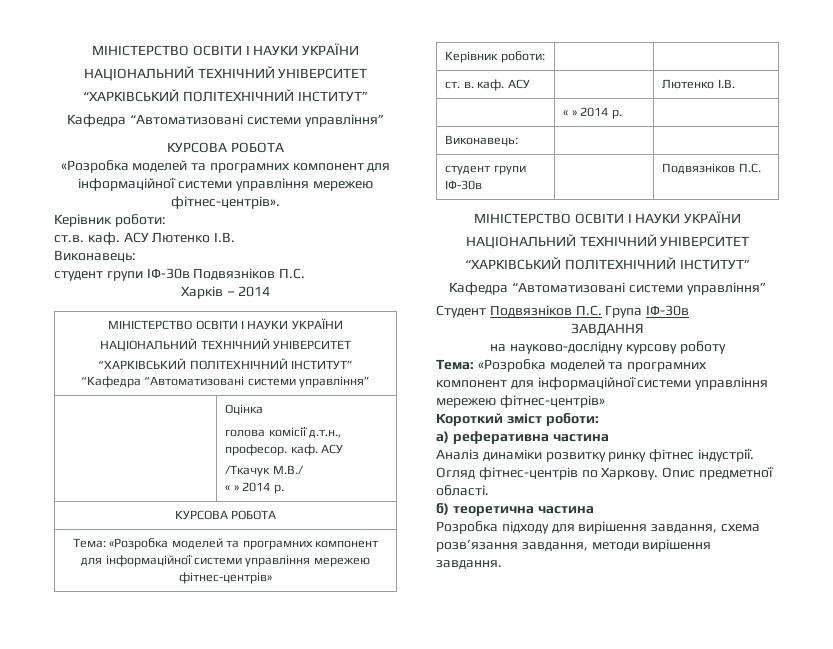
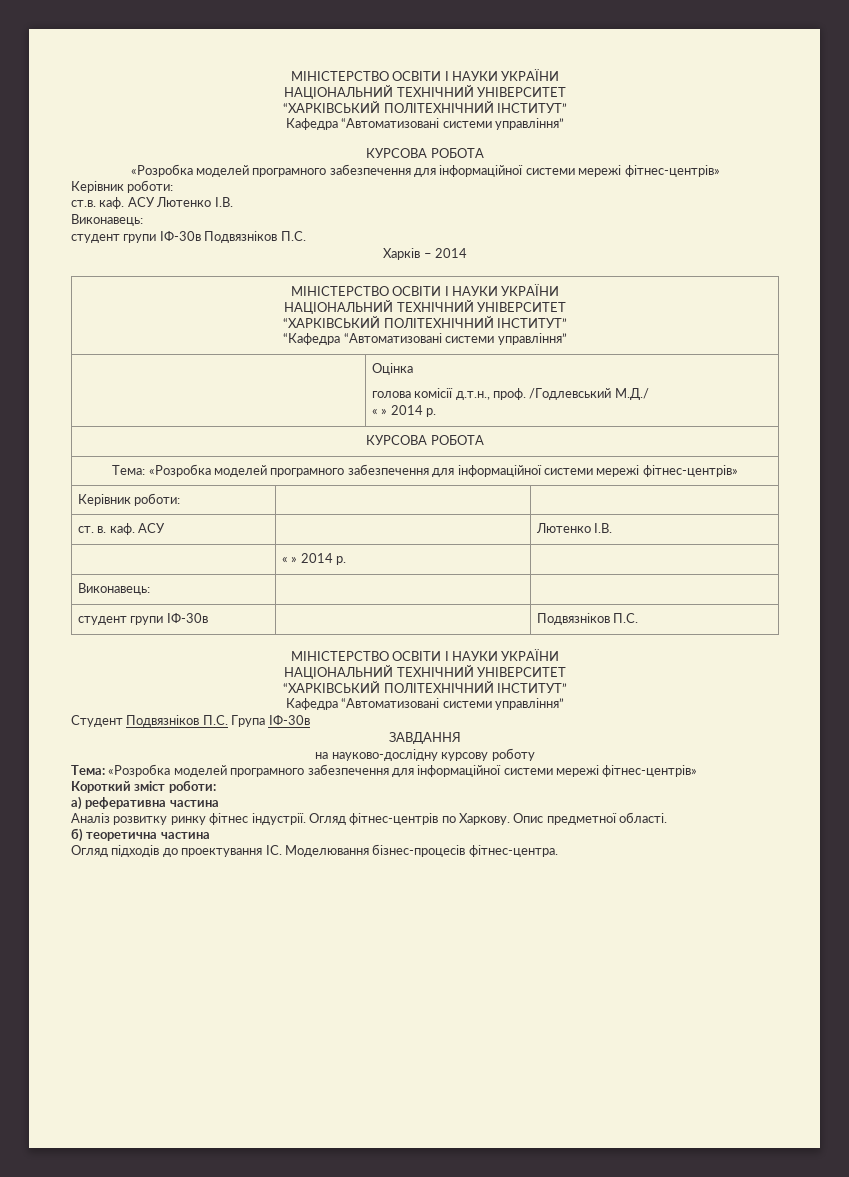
[191,163,391,173] [78,177,373,191] [171,196,280,209] та програмних компонент для інформаційної системи управління мережею фітнес-центрів». -> [252,164,720,177] програмного забезпечення для інформаційної системи мережі фітнес-центрів»
[225,444,344,456] [225,465,304,477] професор. каф. АСУ // /Ткачук М.В./ -> [493,388,649,400] проф. /Годлевський М.Д./
[226,540,379,550] [81,554,370,567] та програмних компонент для інформаційної системи управління мережею -> [270,464,640,477] програмного забезпечення для інформаційної системи мережі
[608,362,708,372] [436,376,769,390] [436,398,496,408] та програмних компонент для інформаційної системи управління мережею -> [230,764,599,777] програмного забезпечення для інформаційної системи мережі
[482,449,542,461] динаміки -> (110, 818) none
[436,521,760,534] [436,539,712,552] [436,560,502,569] Розробка підходу для вирішення завдання, схема розв’язання завдання, методи вирішення завдання. -> [71,844,558,857] Огляд підходів до проектування ІС. Моделювання бізнес-процесів фітнес-центра.

